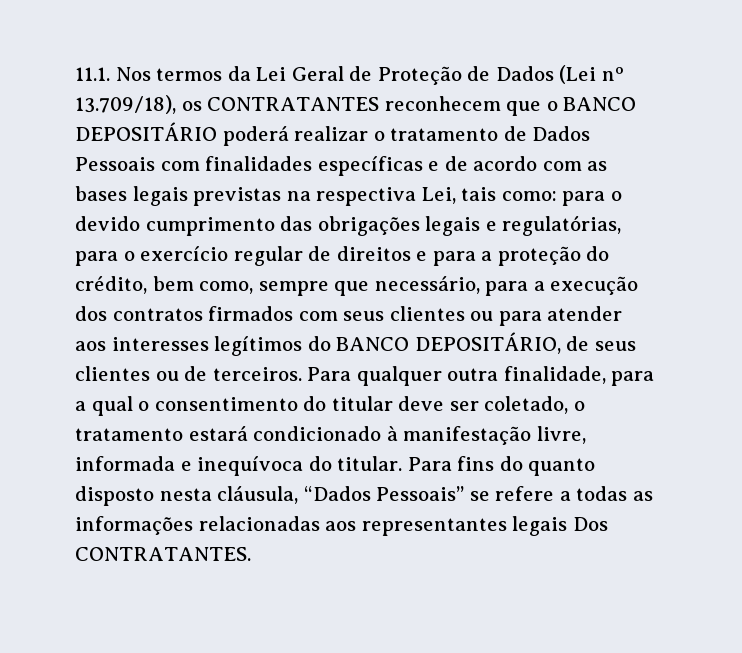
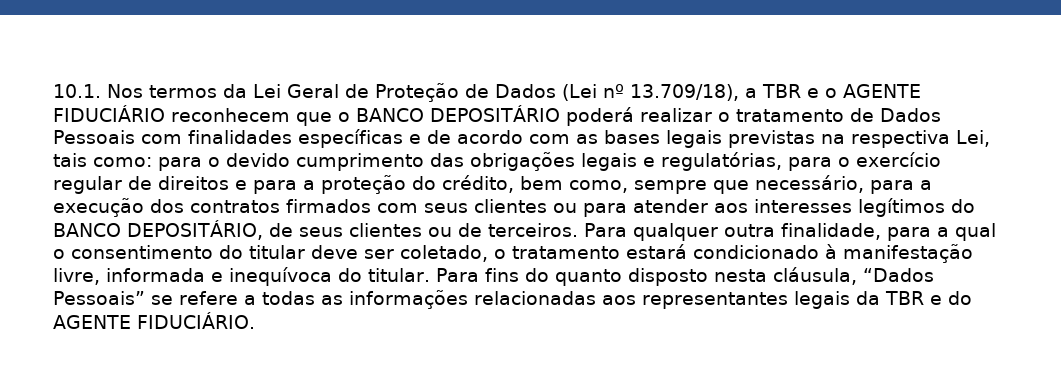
[75,67,110,81] 11.1. -> [53,84,101,98] 10.1.
[181,97,380,111] os CONTRATANTES -> [745,84,921,98] [53,105,165,122] a TBR e o AGENTE FIDUCIÁRIO
[572,517,608,531] [75,547,251,561] Dos CONTRATANTES. -> [855,291,972,305] [53,312,255,329] da TBR e do AGENTE FIDUCIÁRIO.

